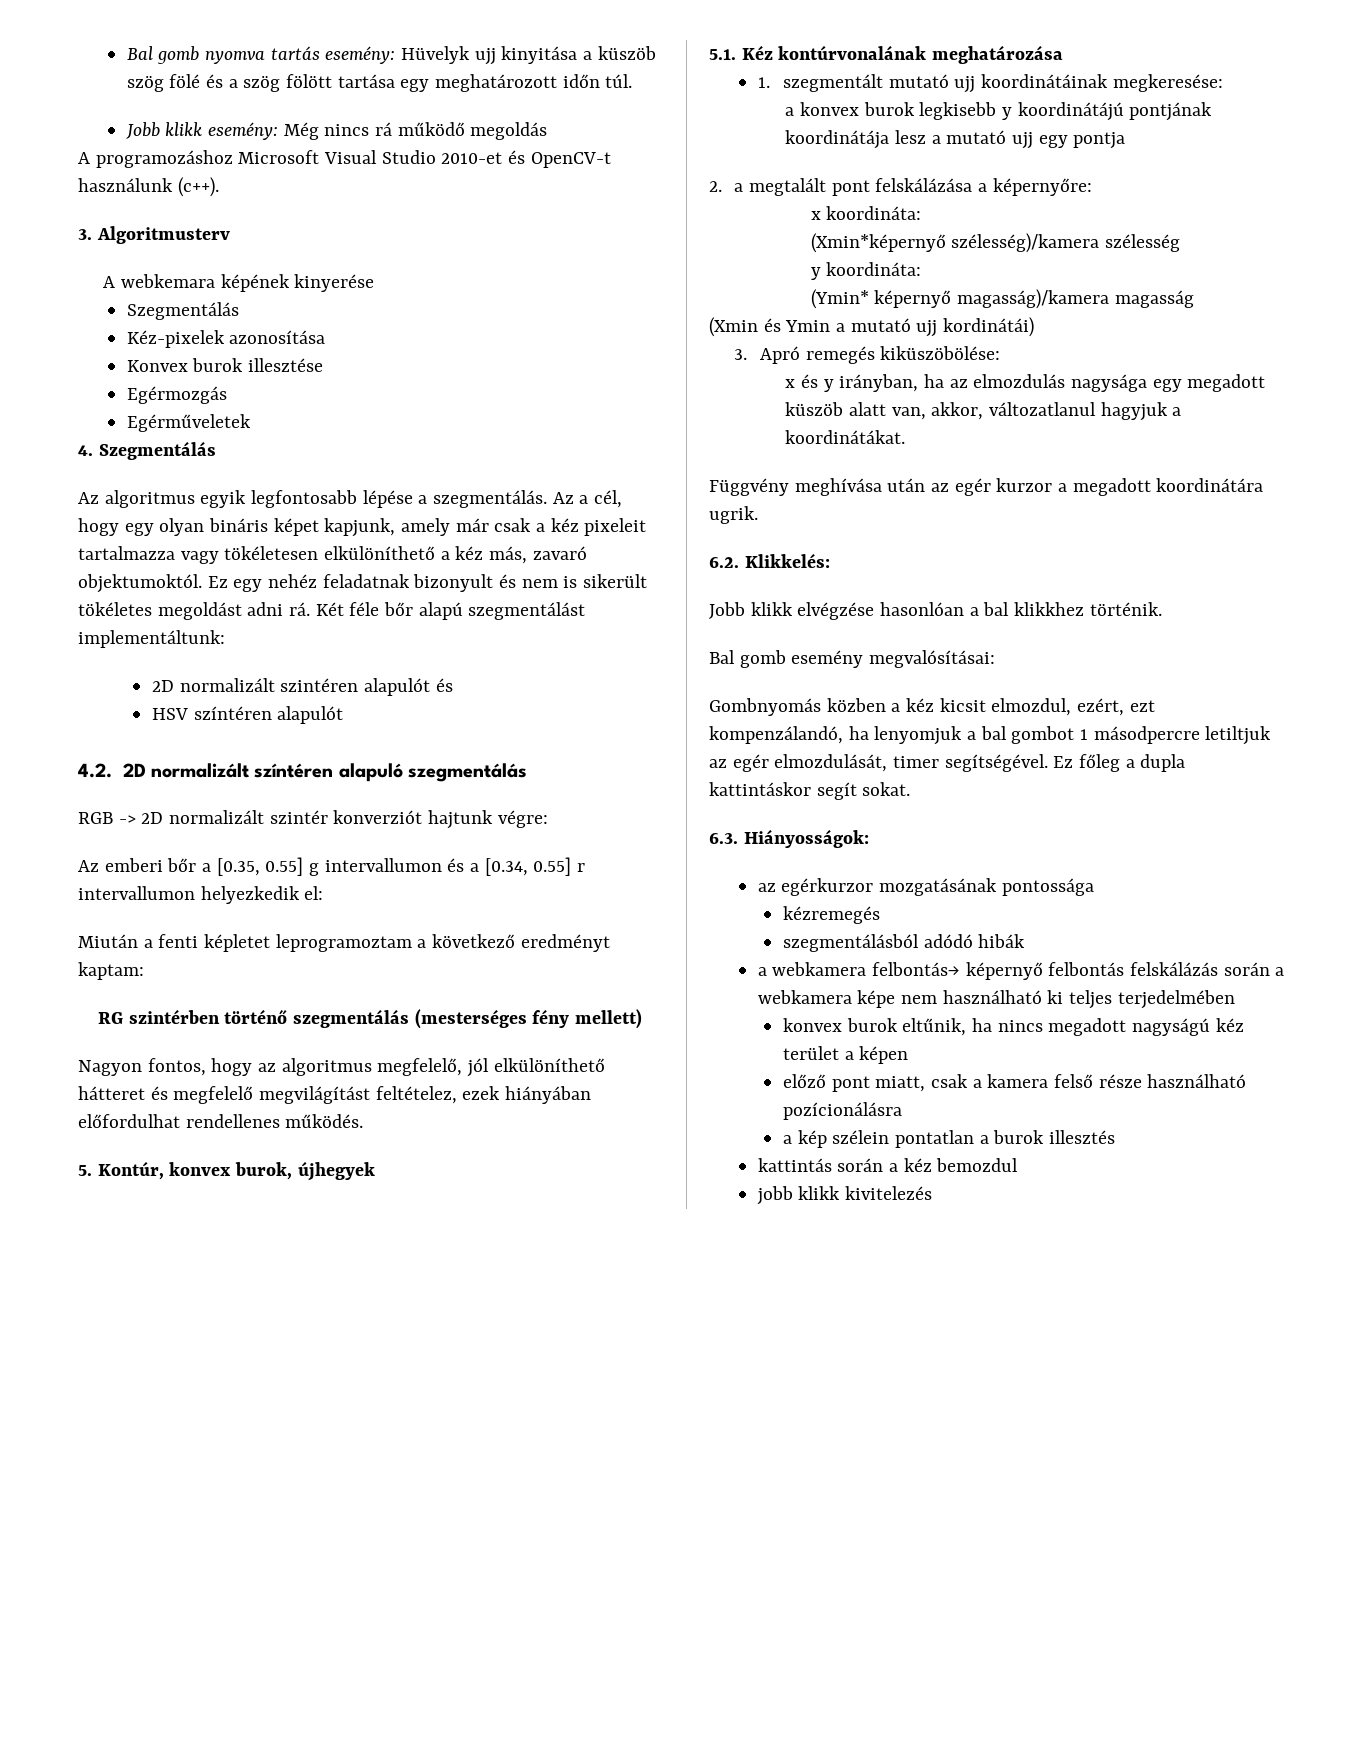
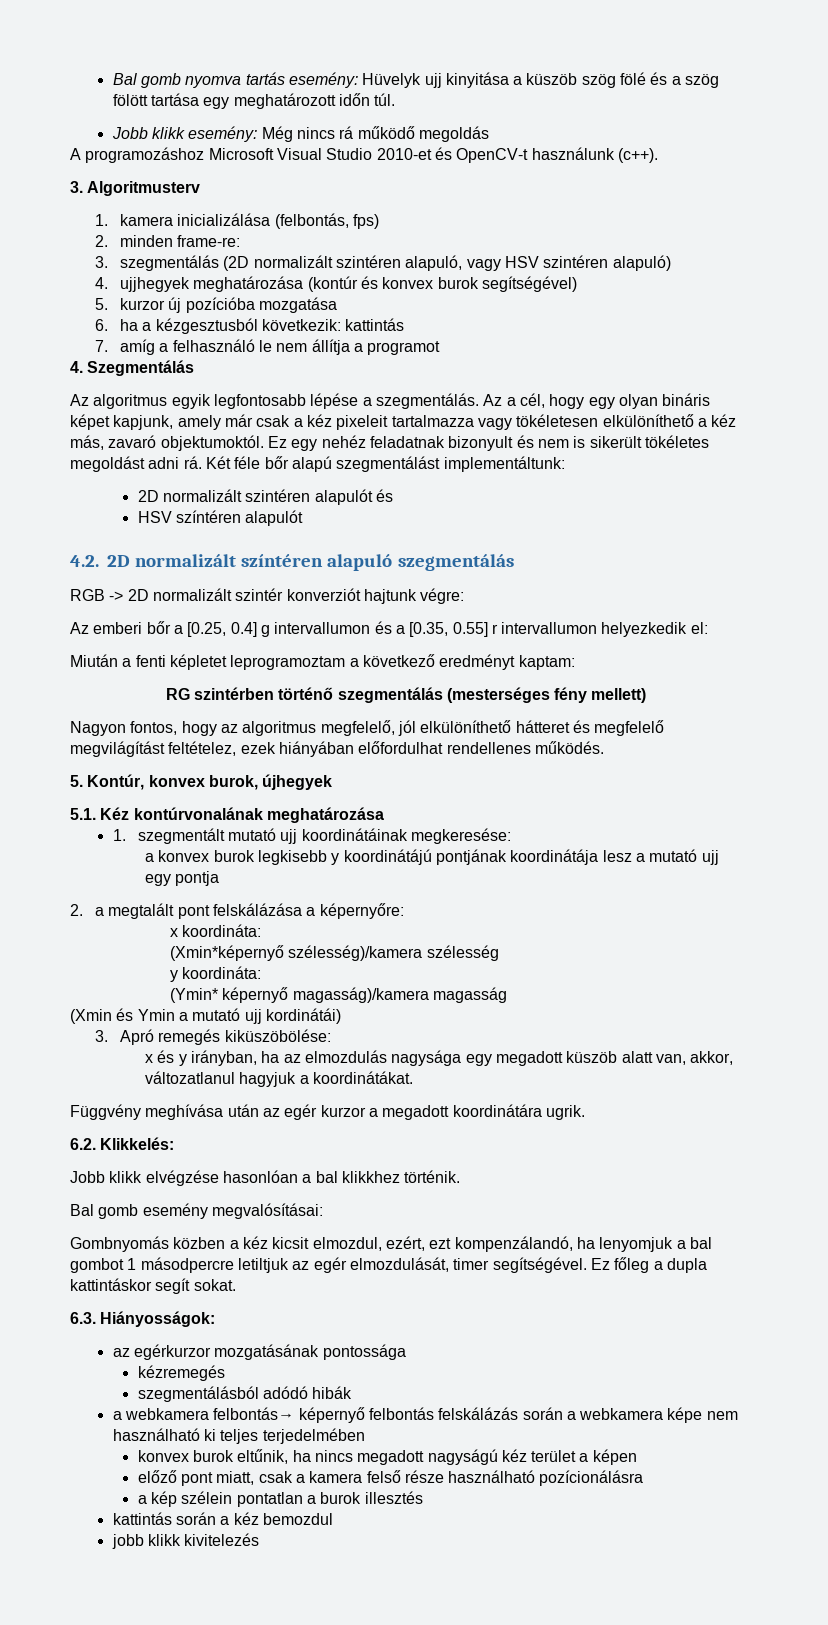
[103,274,375,292] [126,302,239,320] [126,330,326,348] [126,358,323,372] [126,386,227,404] [126,414,251,432] A webkemara képének kinyerése // Szegmentálás // Kéz-pixelek azonosítása // Konvex burok illesztése // Egérmozgás // Egérműveletek -> [95,213,379,229] [95,235,241,247] [95,255,671,271] [95,276,577,292] [95,297,337,313] [95,318,405,334] [95,339,441,355] 1. kamera inicializálása (felbontás, fps) // 2. minden frame-re: // 3. szegmentálás (2D normalizált szintéren alapuló, vagy HSV szintéren alapuló) // 4. ujjhegyek meghatározása (kontúr és konvex burok segítségével) // 5. kurzor új pozícióba mozgatása // 6. ha a kézgesztusból következik: kattintás // 7. amíg a felhasználó le nem állítja a programot
[216,857,304,876] [0.35, 0.55] -> [187,622,257,637] [0.25, 0.4]
[484,858,528,876] [0.34, -> [409,622,449,637] [0.35,

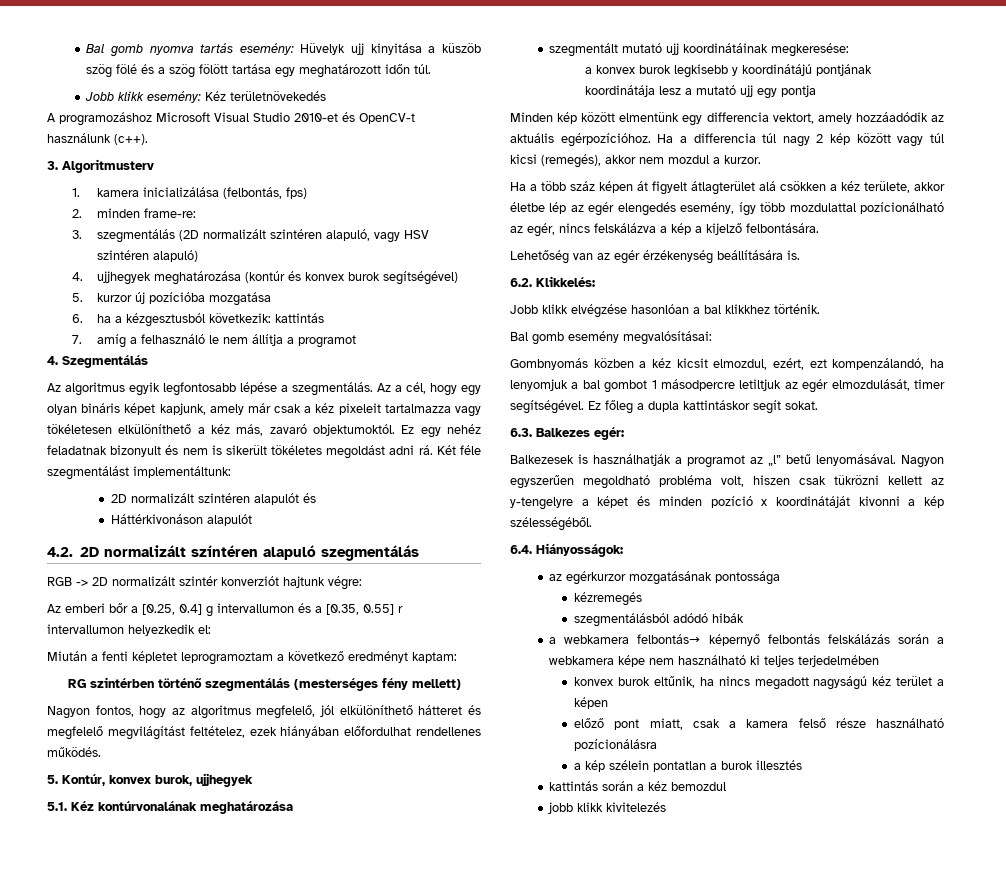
[261,126,489,142] Még nincs rá működő megoldás -> [205,91,327,101] Kéz területnövekedés
[264,456,332,472] bőr alapú -> (482, 450) none
[137,510,241,523] HSV színtéren -> [111,514,204,524] Háttérkivonáson
[262,774,333,790] újhegyek -> [196,773,253,787] ujjhegyek
[112,829,126,841] 1. -> (293, 807) none
[70,903,404,919] [170,924,262,937] [170,945,499,961] [170,966,262,982] [170,987,507,1003] [70,1008,341,1024] [95,1029,331,1045] [145,1050,734,1066] [145,1071,413,1087] [70,1104,585,1120] 2. a megtalált pont felskálázása a képernyőre: // x koordináta: // (Xmin*képernyő szélesség)/kamera szélesség // y koordináta: // (Ymin* képernyő magasság)/kamera magasság // (Xmin és Ymin a mutató ujj kordinátái) // 3. Apró remegés kiküszöbölése: // x és y irányban, ha az elmozdulás nagysága egy megadott küszöb alatt van, akkor, változatlanul hagyjuk a koordinátákat. // Függvény meghívása után az egér kurzor a megadott koordinátára ugrik. -> [510,112,944,126] [510,133,944,147] [510,154,761,168] [510,181,945,195] [510,202,944,216] [510,223,819,237] [510,250,800,264] Minden kép között elmentünk egy differencia vektort, amely hozzáadódik az aktuális egérpozícióhoz. Ha a differencia túl nagy 2 kép között vagy túl kicsi (remegés), akkor nem mozdul a kurzor. // Ha a több száz képen át figyelt átlagterület alá csökken a kéz területe, akkor életbe lép az egér elengedés esemény, így több mozdulattal pozícionálható az egér, nincs felskálázva a kép a kijelző felbontására. // Lehetőség van az egér érzékenység beállítására is.
(96, 1318) none -> [536,427,624,440] [510,454,944,468] [510,475,944,489] [510,496,944,510] [510,517,592,531] [510,545,532,554] Balkezes egér: // Balkezesek is használhatják a programot az „l” betű lenyomásával. Nagyon egyszerűen megoldható probléma volt, hiszen csak tükrözni kellett az y-tengelyre a képet és minden pozíció x koordinátáját kivonni a kép szélességéből. // 6.4.

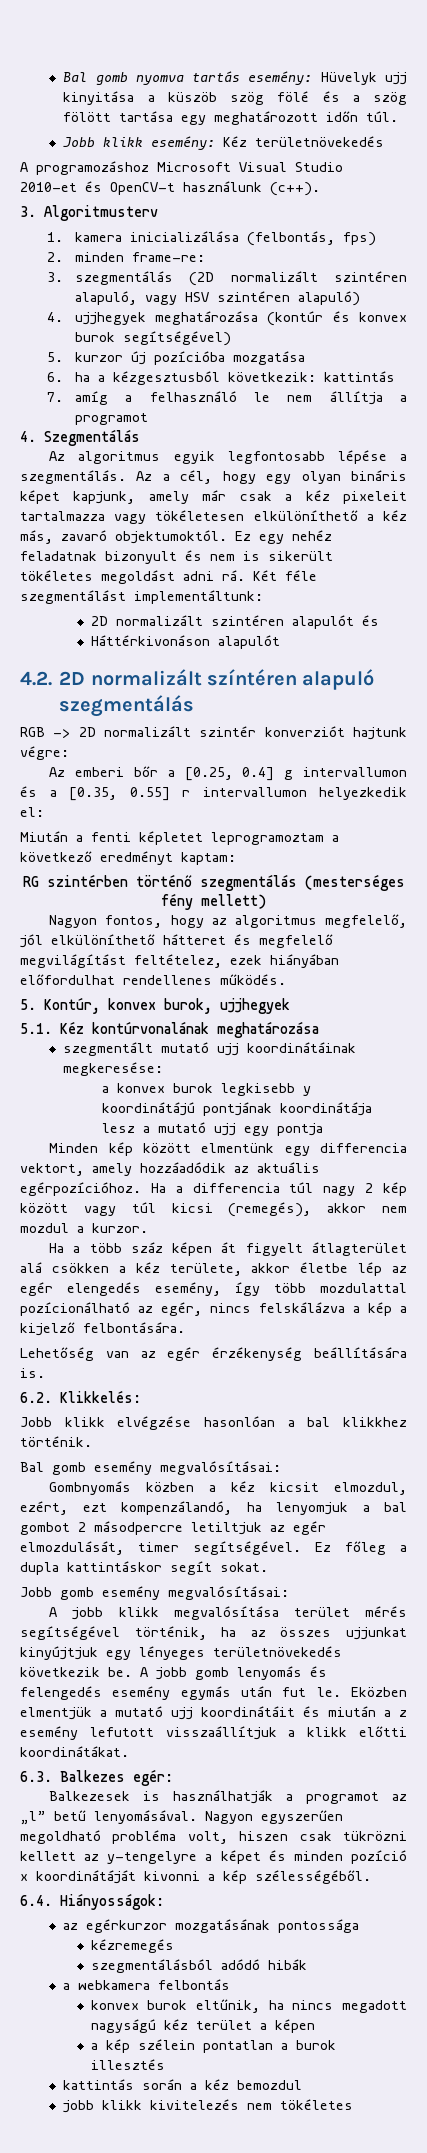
[651,380,657,389] 1 -> [78,1522,86,1532] 2
(818, 405) none -> [20,1586,289,1600] [49,1606,407,1620] [20,1626,407,1640] [20,1646,342,1660] [20,1666,327,1680] [20,1686,407,1700] [20,1706,407,1720] [20,1726,408,1740] [20,1746,129,1757] // Jobb gomb esemény megvalósításai: // A jobb klikk megvalósítása terület mérés segítségével történik, ha az összes ujjunkat kinyújtjuk egy lényeges területnövekedés következik be. A jobb gomb lenyomás és felengedés esemény egymás után fut le. Eközben elmentjük a mutató ujj koordinátáit és miután a z esemény lefutott visszaállítjuk a klikk előtti koordinátákat.
[637,634,760,646] felbontás→ képernyő -> (151, 1985) none
[827,634,944,644] [549,655,880,667] felskálázás során a webkamera képe nem használható ki teljes terjedelmében -> (231, 1984) none
[574,718,944,730] [574,739,658,751] // előző pont miatt, csak a kamera felső része használható pozícionálásra -> (315, 2026) none
(667, 807) none -> [247,2099,354,2110] nem tökéletes

